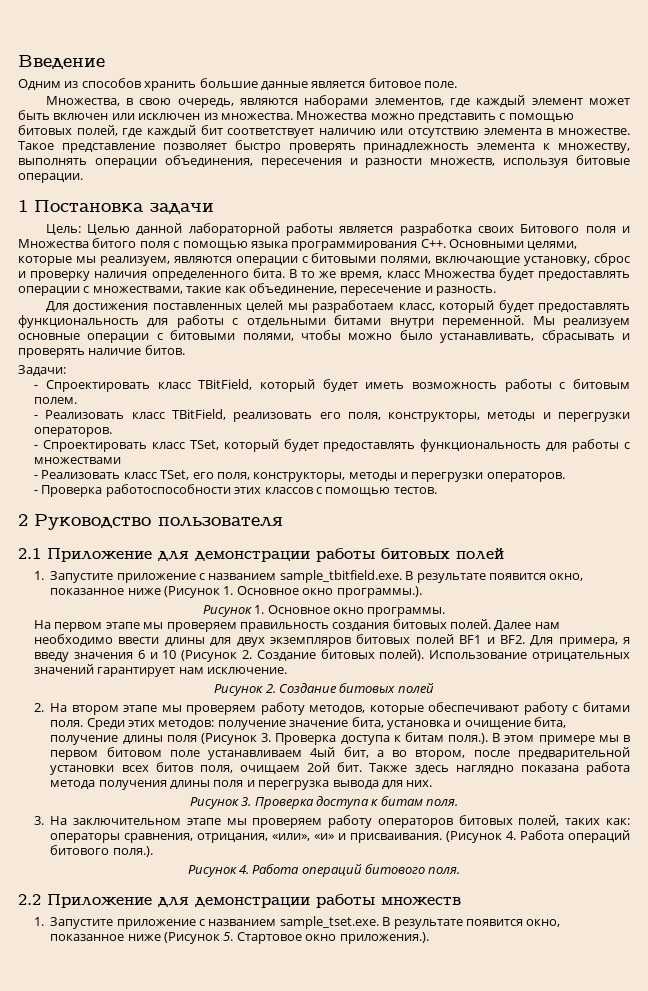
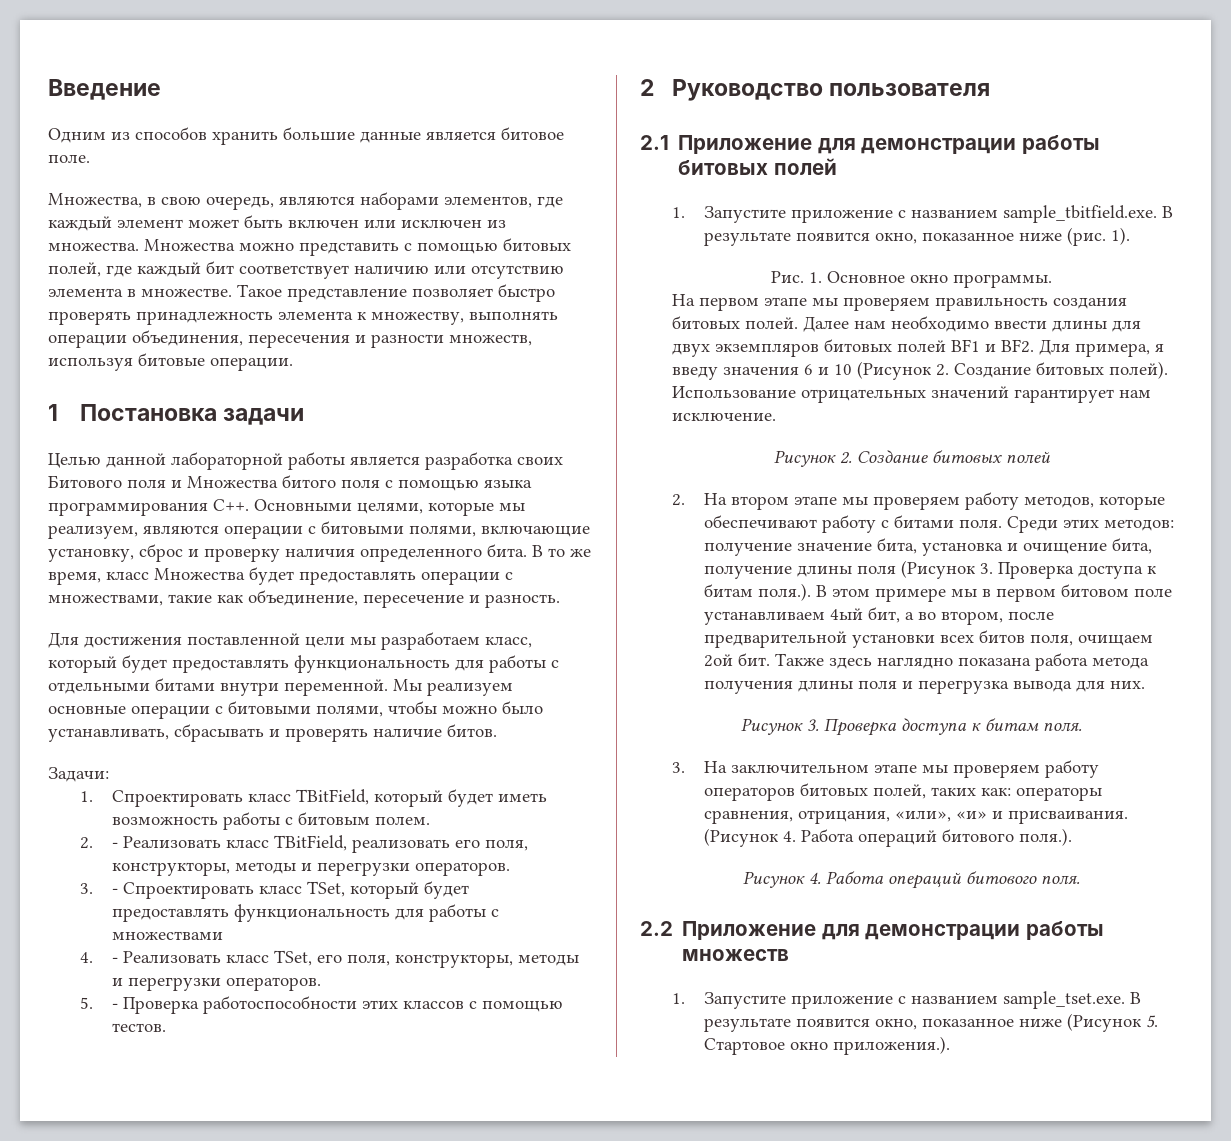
[45,224,81,235] Цель: -> (305, 416) none
[152,300,284,312] поставленных целей -> [187,633,345,648] поставленной цели
[34,385,39,389] - -> [80,791,94,802] 1.
(78, 400) none -> [80,837,94,849] 2.
(113, 432) none -> [80,883,94,894] 3.
(122, 460) none -> [80,952,94,963] 4.
(565, 477) none -> [80,997,94,1009] 5.
[164,586,422,598] [202,605,252,617] (Рисунок 1. Основное окно программы.). // Рисунок -> [1067,227,1131,246] [771,271,804,283] (рис. 1). // Рис.

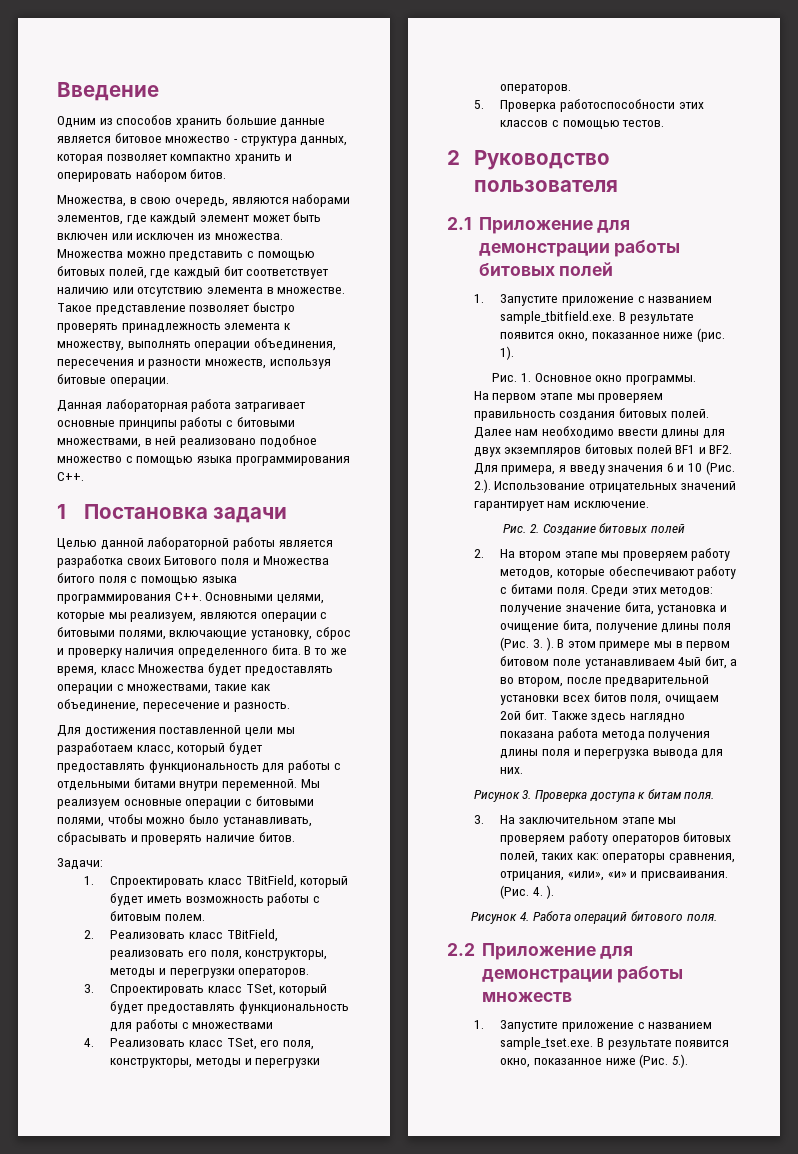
[48,154,90,163] поле. -> [165,136,348,146] [57,154,292,164] [57,169,227,182] множество - структура данных, которая позволяет компактно хранить и оперировать набором битов.
(293, 364) none -> [57,399,305,412] [57,417,295,430] [57,435,317,448] [57,456,350,466] [57,472,84,481] // Данная лабораторная работа затрагивает основные принципы работы с битовыми множествами, в ней реализовано подобное множество с помощью языка программирования C++.
[112,842,119,848] - -> (94, 934) none
[112,888,119,894] - -> (94, 988) none
[112,957,119,963] - -> (94, 1042) none
[112,1003,119,1009] - -> (484, 104) none
[857,361,1169,380] (Рисунок 2. Создание битовых полей). -> [705,461,735,475] [473,479,491,493] (Рис. 2.).
[773,450,836,467] Рисунок -> [503,524,527,533] Рис.
[901,560,1158,579] [704,583,812,601] (Рисунок 3. Проверка доступа к битам поля.). -> [500,637,554,651] (Рис. 3. ).
[704,828,1073,847] (Рисунок 4. Работа операций битового поля.). -> [500,885,554,899] (Рис. 4. ).
[1067,1013,1159,1032] [704,1036,951,1055] (Рисунок 5. Стартовое окно приложения.). -> [639,1054,688,1068] (Рис. 5.).

